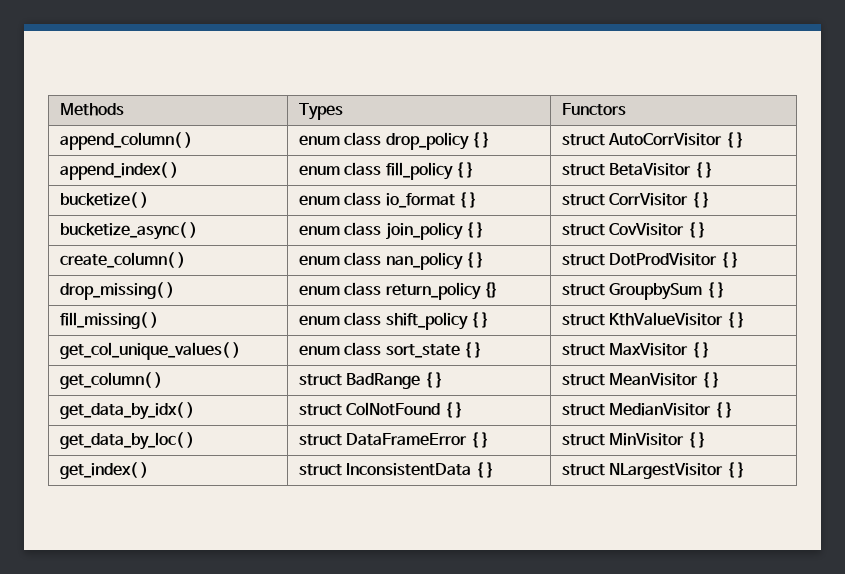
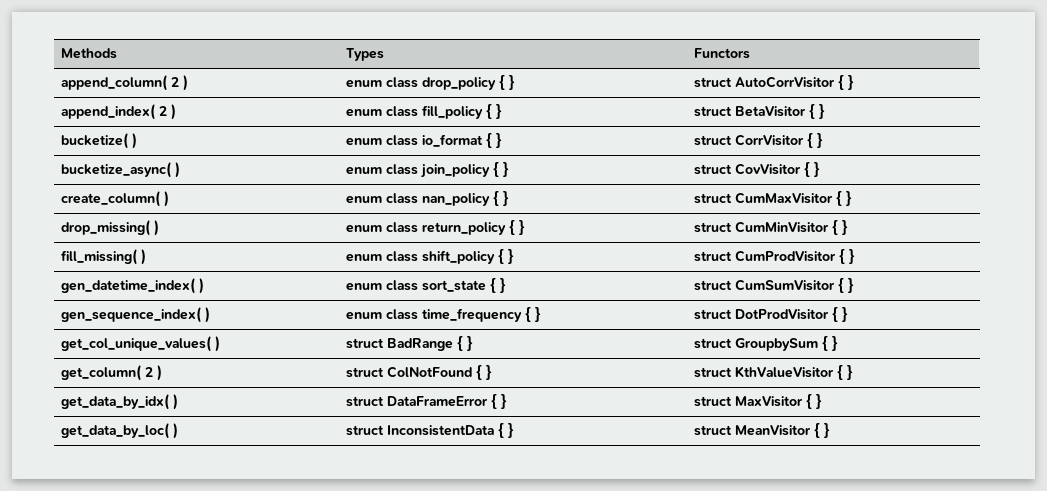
(183, 141) none -> [170,77,179,87] 2
(169, 171) none -> [158,106,167,116] 2
[609,253,718,266] DotProdVisitor -> [734,192,833,204] CumMaxVisitor
[484,282,499,298] [562,283,703,300] {} | struct GroupbySum -> [508,220,525,235] [693,221,829,233] { } | struct CumMinVisitor
[609,312,746,328] [60,342,231,360] KthValueVisitor { } // get_col_unique_values( -> [734,249,855,264] [60,278,195,294] CumProdVisitor { } // gen_datetime_index(
[609,342,711,358] [60,372,153,389] MaxVisitor { } // get_column( -> [734,278,854,293] [60,307,210,323] [345,307,541,322] [693,307,848,322] [60,336,211,352] CumSumVisitor { } // gen_sequence_index( ) | enum class time_frequency { } | struct DotProdVisitor { } // get_col_unique_values(
[609,372,721,388] [60,402,185,420] MeanVisitor { } // get_data_by_idx( -> [734,336,838,351] [60,365,153,381] GroupbySum { } // get_column( 2
[609,402,734,418] [60,432,185,450] MedianVisitor { } // get_data_by_loc( -> [734,365,853,380] [60,394,169,410] KthValueVisitor { } // get_data_by_idx(
[609,432,707,448] [60,462,139,479] MinVisitor { } // get_index( -> [734,394,822,409] [60,423,169,439] MaxVisitor { } // get_data_by_loc(
[609,463,724,479] NLargestVisitor -> [734,425,811,436] MeanVisitor

